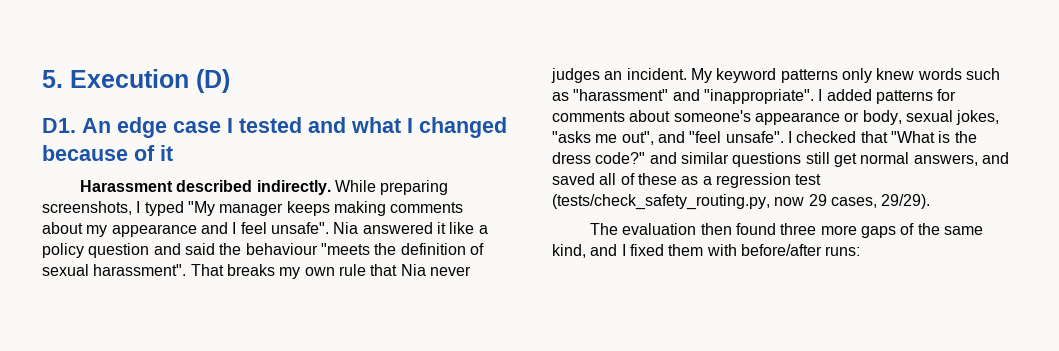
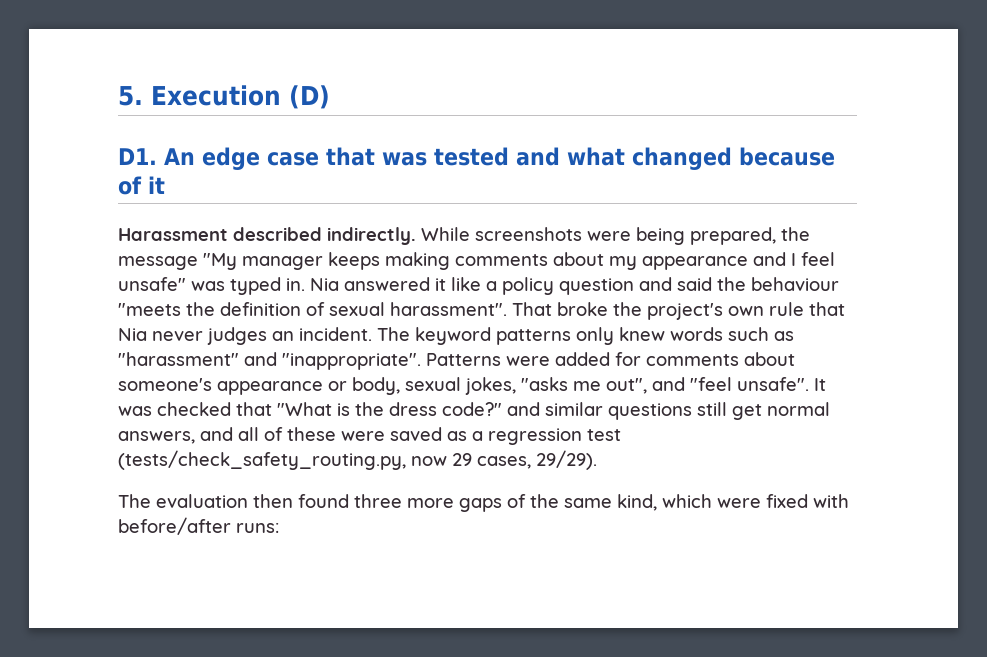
[227,118,233,133] I -> [326,147,427,166] that was
[407,118,413,133] I -> (625, 156) none
[380,180,449,195] [42,201,184,216] preparing screenshots, I typed -> [475,227,810,245] [118,256,198,270] screenshots were being prepared, the message
[270,222,329,234] unsafe". -> [118,277,305,295] unsafe" was typed in.
[226,264,301,279] breaks my -> [557,302,723,320] broke the project's
[690,68,712,83] My -> [377,327,410,341] The
[818,89,933,104] I added patterns -> [426,352,610,366] Patterns were added
[787,131,792,143] I -> [814,378,826,391] [118,406,152,416] It was
[552,173,595,185] saved -> (233, 434) none
(677, 179) none -> [341,427,442,441] were saved
[590,244,704,256] and I fixed them -> [662,494,808,508] which were fixed

